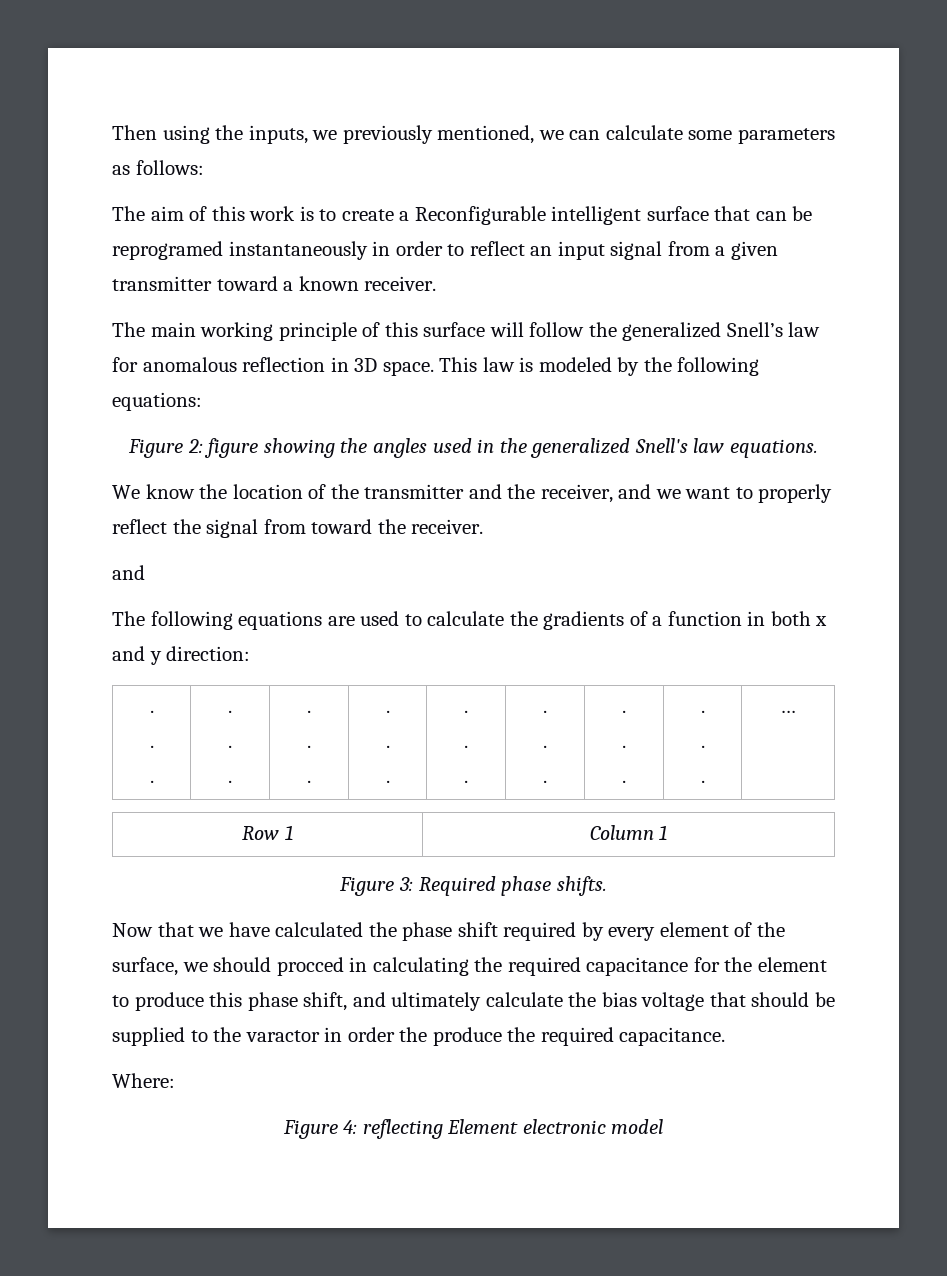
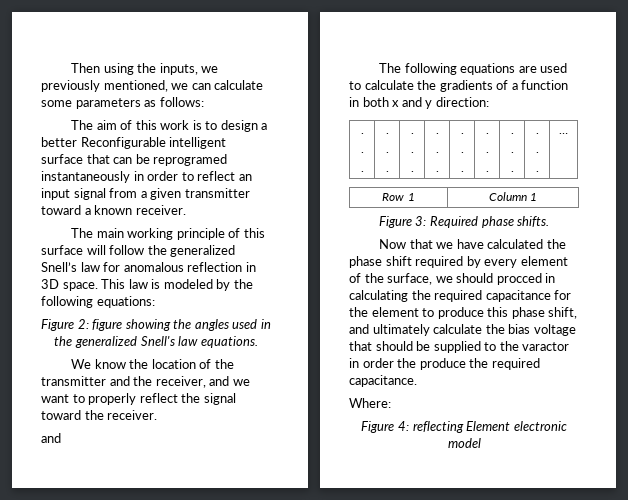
[341,209,410,221] create a -> [220,120,268,132] [41,137,77,147] design a better
[263,519,306,534] from -> (236, 399) none

